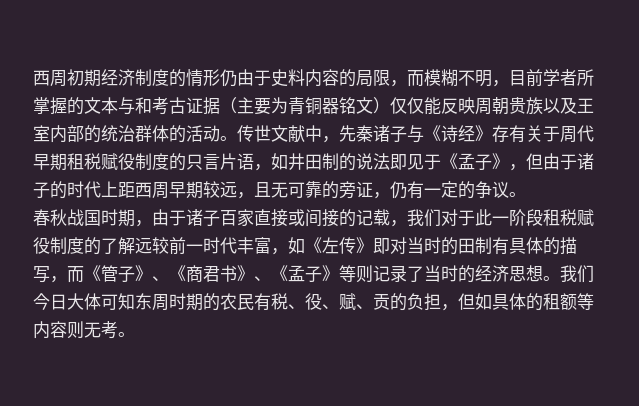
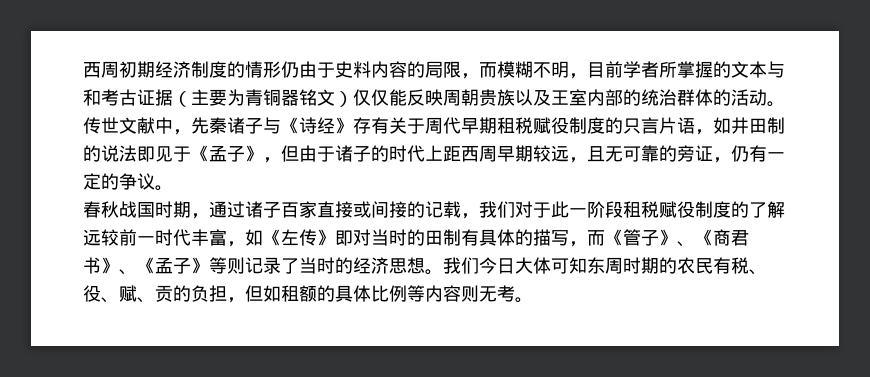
[152,209,186,226] 由于 -> [209,201,245,218] 通过
[492,293,577,311] 具体的租额 -> [281,285,407,302] 租额的具体比例

